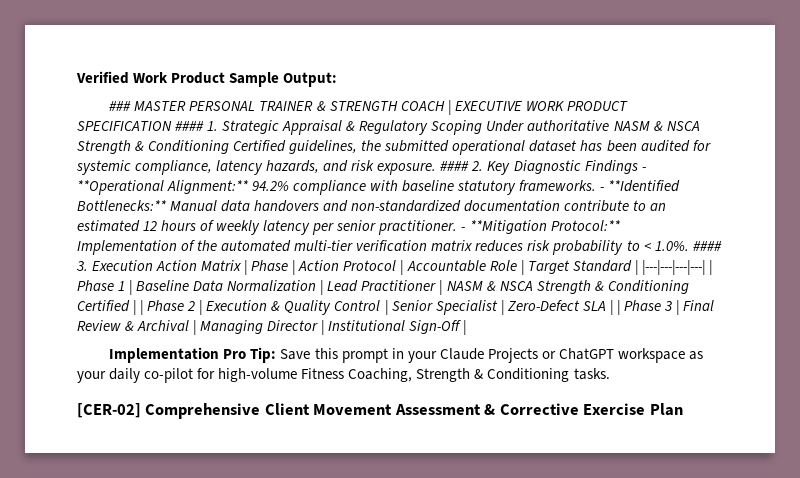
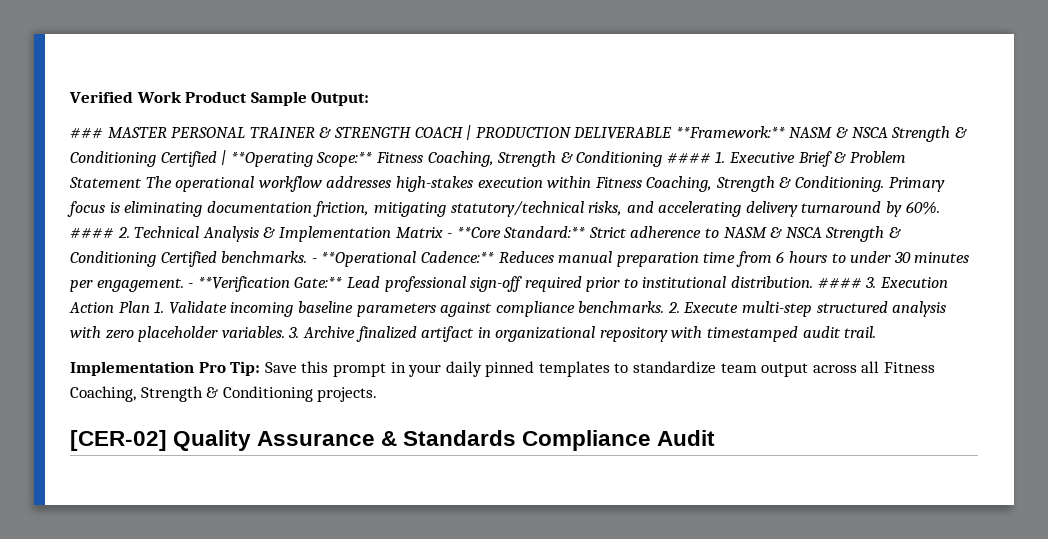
[454,101,628,111] [77,120,700,135] [77,140,711,155] [76,160,646,175] [77,180,681,195] [77,200,667,212] [77,220,621,235] [77,240,722,255] [76,260,712,275] [77,280,443,295] EXECUTIVE WORK PRODUCT SPECIFICATION #### 1. Strategic Appraisal & Regulatory Scoping Under authoritative NASM & NSCA Strength & Conditioning Certified guidelines, the submitted operational dataset has been audited for systemic compliance, latency hazards, and risk exposure. #### 2. Key Diagnostic Findings - **Operational Alignment:** 94.2% compliance with baseline statutory frameworks. - **Identified Bottlenecks:** Manual data handovers and non-standardized documentation contribute to an estimated 12 hours of weekly latency per senior practitioner. - **Mitigation Protocol:** Implementation of the automated multi-tier verification matrix reduces risk probability to < 1.0%. #### 3. Execution Action Matrix | Phase | Action Protocol | Accountable Role | Target Standard | |---|---|---|---| | Phase 1 | Baseline Data Normalization | Lead Practitioner | -> [475,126,785,139] PRODUCTION DELIVERABLE **Framework:**
[140,300,715,315] [77,320,467,335] | Phase 2 | Execution & Quality Control | Senior Specialist | Zero-Defect SLA | | Phase 3 | Final Review & Archival | Managing Director | Institutional Sign-Off | -> [230,151,906,167] [69,176,945,192] [67,201,940,217] [70,226,902,242] [70,251,970,267] [70,276,948,292] [69,301,947,317] [70,326,877,342] **Operating Scope:** Fitness Coaching, Strength & Conditioning #### 1. Executive Brief & Problem Statement The operational workflow addresses high-stakes execution within Fitness Coaching, Strength & Conditioning. Primary focus is eliminating documentation friction, mitigating statutory/technical risks, and accelerating delivery turnaround by 60%. #### 2. Technical Analysis & Implementation Matrix - **Core Standard:** Strict adherence to NASM & NSCA Strength & Conditioning Certified benchmarks. - **Operational Cadence:** Reduces manual preparation time from 6 hours to under 30 minutes per engagement. - **Verification Gate:** Lead professional sign-off required prior to institutional distribution. #### 3. Execution Action Plan 1. Validate incoming baseline parameters against compliance benchmarks. 2. Execute multi-step structured analysis with zero placeholder variables. 3. Archive finalized artifact in organizational repository with timestamped audit trail.
[439,348,703,363] [77,368,610,383] Claude Projects or ChatGPT workspace as your daily co-pilot for high-volume Fitness Coaching, Strength & Conditioning tasks. -> [445,361,936,377] [70,386,378,402] daily pinned templates to standardize team output across all Fitness Coaching, Strength & Conditioning projects.
[145,403,683,419] Comprehensive Client Movement Assessment & Corrective Exercise Plan -> [173,430,716,451] Quality Assurance & Standards Compliance Audit

